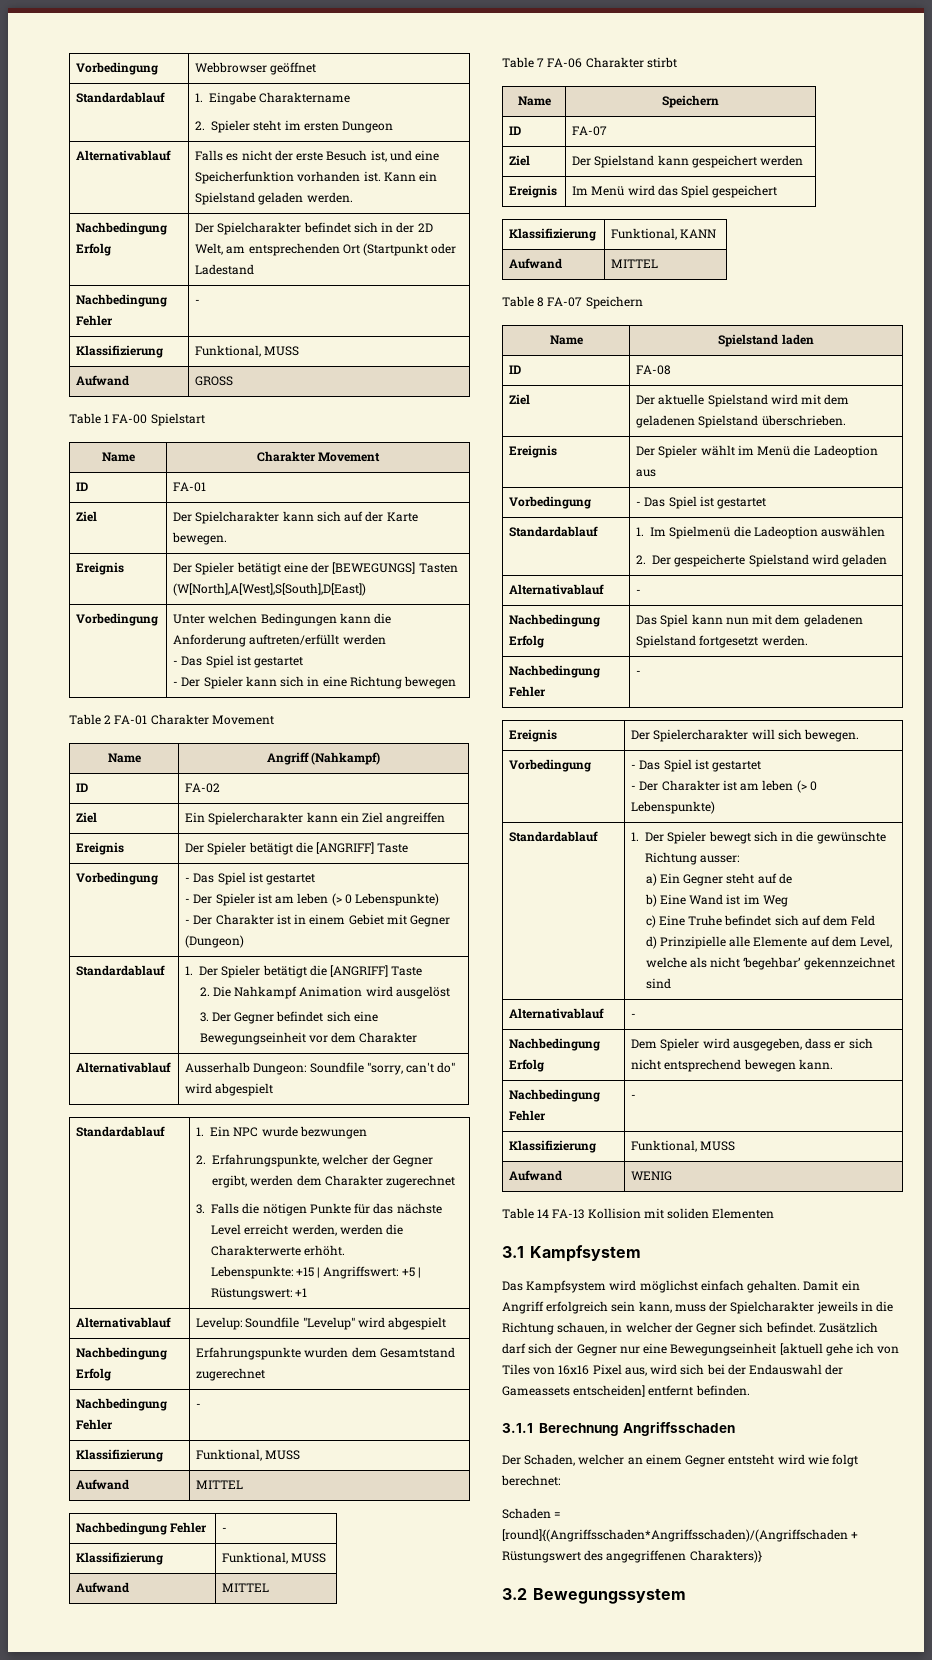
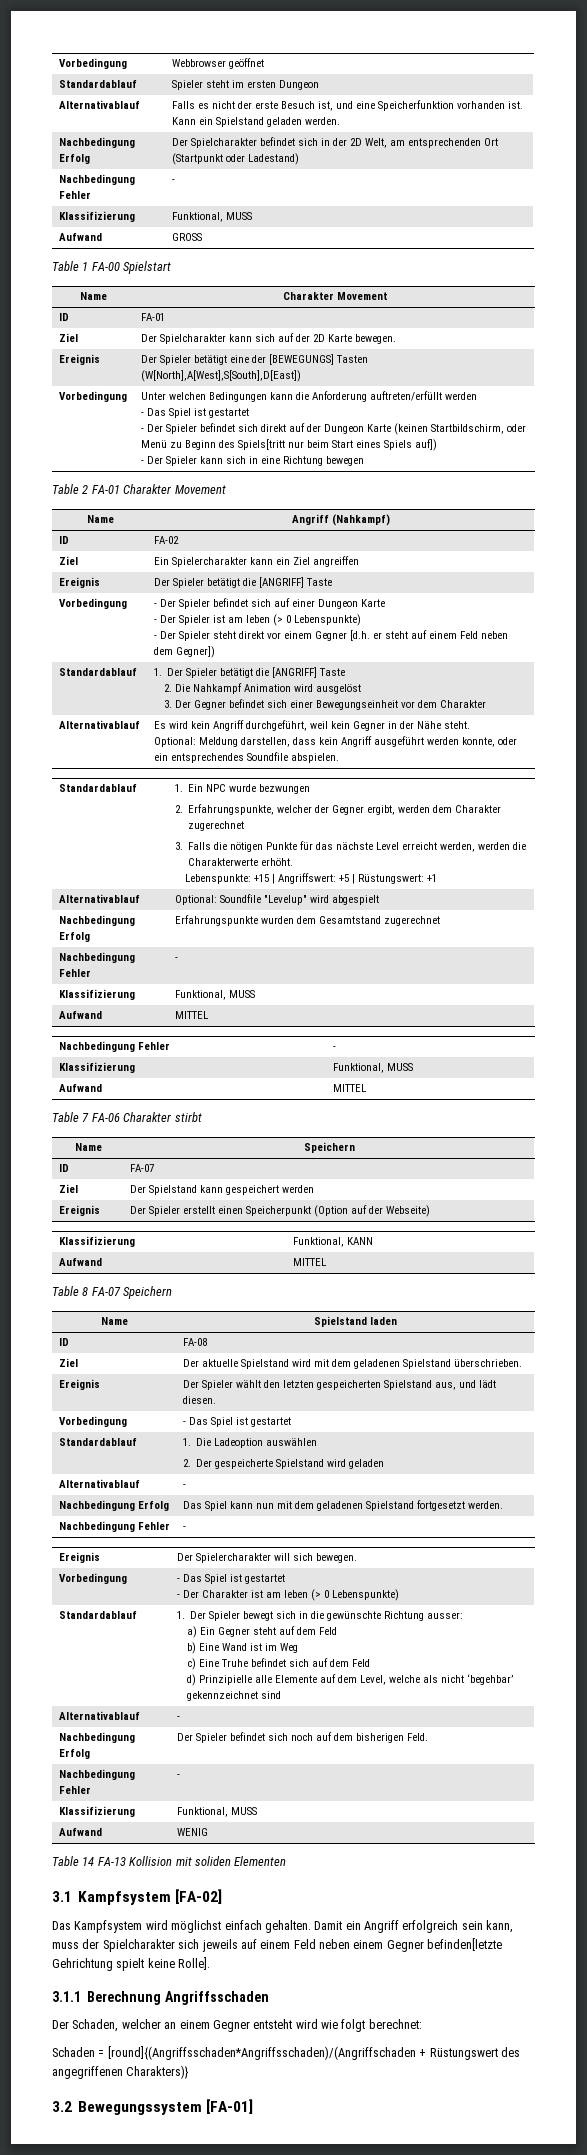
[195,92,351,105] [195,121,206,130] 1. Eingabe Charaktername // 2. -> (137, 84) none
[195,264,255,275] Ladestand -> [247,153,299,165] Ladestand)
(384, 516) none -> [312,334,325,342] 2D
(304, 662) none -> [140,423,526,435] [140,439,437,451] // - Der Spieler befindet sich direkt auf der Dungeon Karte (keinen Startbildschirm, oder Menü zu Beginn des Spiels[tritt nur beim Start eines Spiels auf])
[193,872,316,885] Das Spiel ist gestartet -> [159,598,385,609] Der Spieler befindet sich auf einer Dungeon Karte
[215,914,451,927] [185,935,245,948] Charakter ist in einem Gebiet mit Gegner (Dungeon) -> [178,630,508,641] [153,646,215,658] Spieler steht direkt vor einem Gegner [d.h. er steht auf einem Feld neben dem Gegner])
[353,1011,378,1022] eine -> [290,700,314,708] einer
[185,1062,456,1075] [185,1083,274,1096] Ausserhalb Dungeon: Soundfile "sorry, can't do" wird abgespielt -> [153,720,470,731] [153,736,517,747] [153,752,339,763] Es wird kein Angriff durchgeführt, weil kein Gegner in der Nähe steht. // Optional: Meldung darstellen, dass kein Angriff ausgeführt werden konnte, oder ein entsprechendes Soundfile abspielen.
[196,1317,243,1330] Levelup: -> [174,895,217,905] Optional:
[572,185,778,198] Im Menü wird das Spiel gespeichert -> [129,1205,430,1217] Der Spieler erstellt einen Speicherpunkt (Option auf der Webseite)
[737,445,878,458] [636,469,657,477] im Menü die Ladeoption aus -> [263,1380,496,1390] [182,1396,216,1404] den letzten gespeicherten Spielstand aus, und lädt diesen.
[650,526,751,539] Im Spielmenü die -> [196,1438,212,1446] Die
[778,873,792,884] de -> [297,1627,338,1635] dem Feld
[631,1038,873,1051] [631,1059,833,1072] Dem Spieler wird ausgegeben, dass er sich nicht entsprechend bewegen kann. -> [176,1732,428,1743] Der Spieler befindet sich noch auf dem bisherigen Feld.
(641, 1253) none -> [175,1889,223,1904] [FA-02]
[816,1301,894,1314] [502,1322,878,1335] [502,1343,900,1356] [502,1364,844,1376] [502,1385,750,1397] jeweils in die Richtung schauen, in welcher der Gegner sich befindet. Zusätzlich darf sich der Gegner nur eine Bewegungseinheit [aktuell gehe ich von Tiles von 16x16 Pixel aus, wird sich bei der Endauswahl der Gameassets entscheiden] entfernt befinden. -> [178,1938,503,1952] [52,1957,211,1971] sich jeweils auf einem Feld neben einem Gegner befinden[letzte Gehrichtung spielt keine Rolle].
(686, 1596) none -> [206,2099,254,2114] [FA-01]

